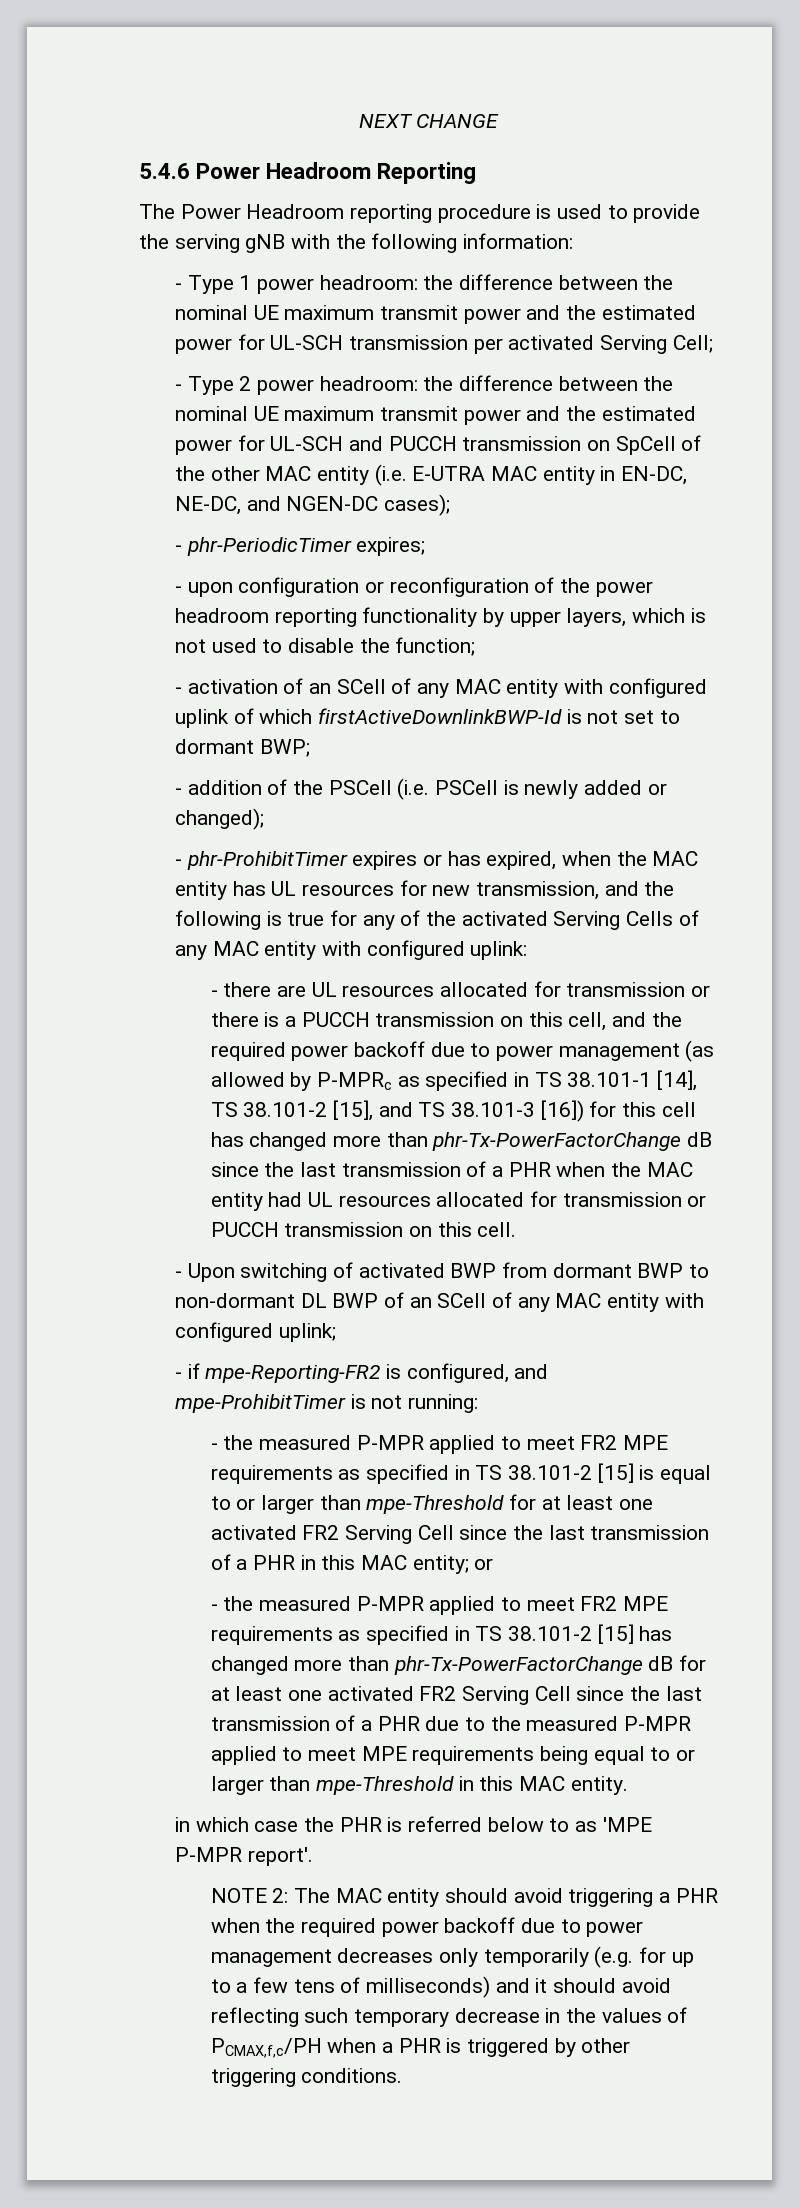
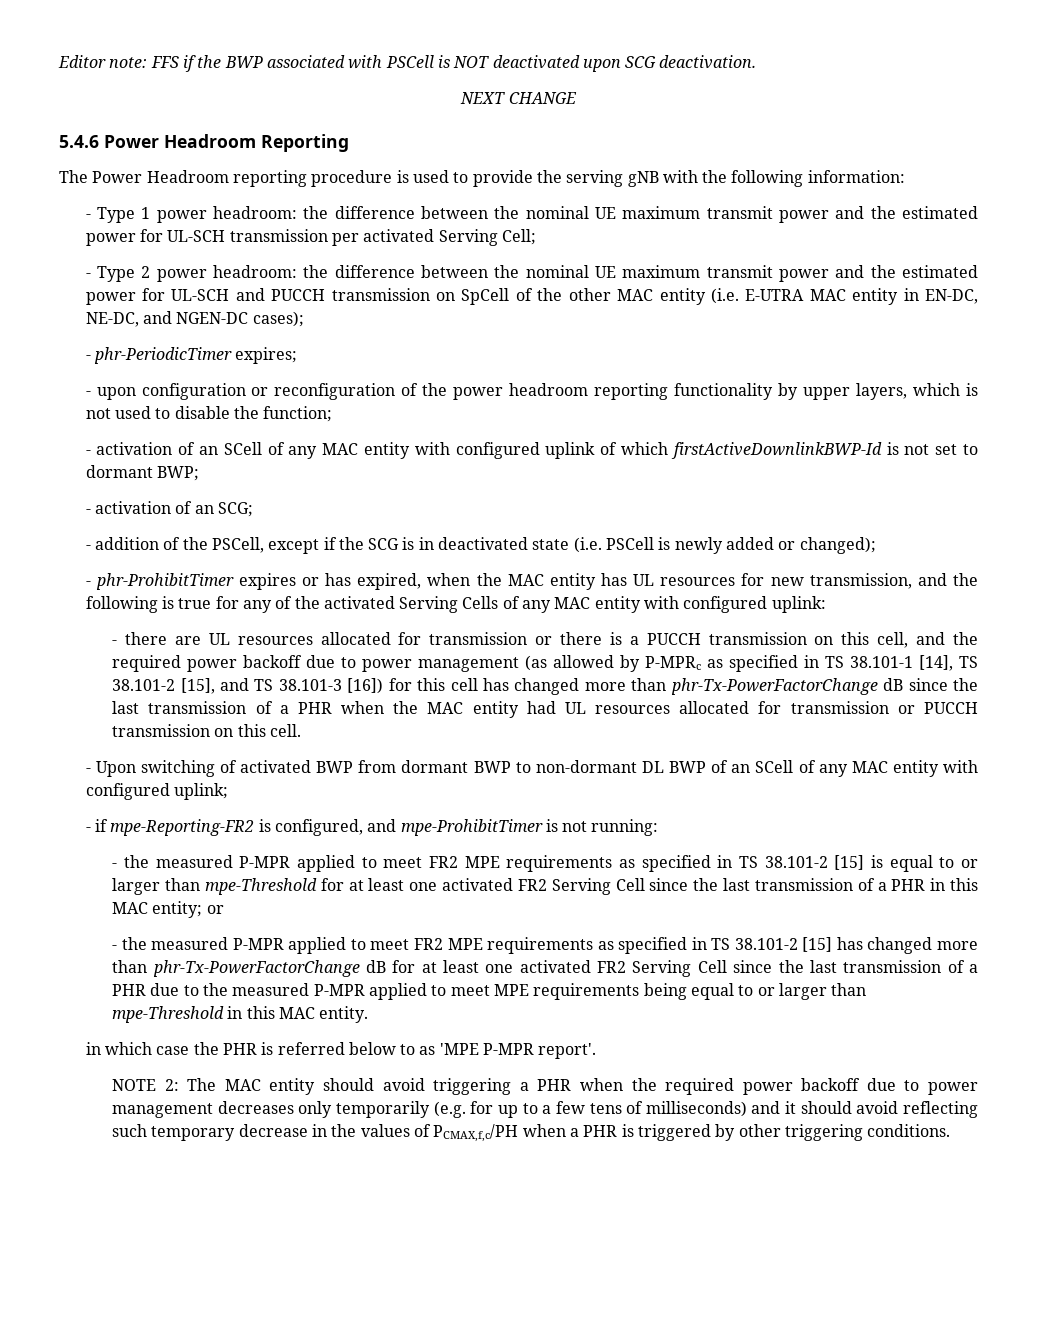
(358, 121) none -> [58,55,757,72] Editor note: FFS if the BWP associated with PSCell is NOT deactivated upon SCG deactivation. //
(310, 748) none -> [85,501,253,517] // - activation of an SCG;
[328,780,392,795] PSCell -> [211,537,570,554] PSCell, except if the SCG is in deactivated state

